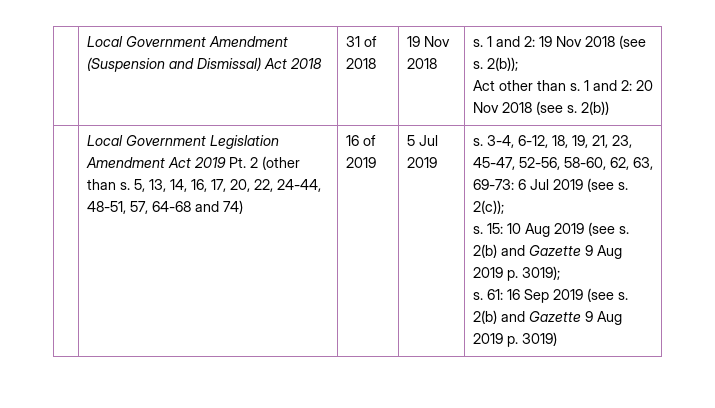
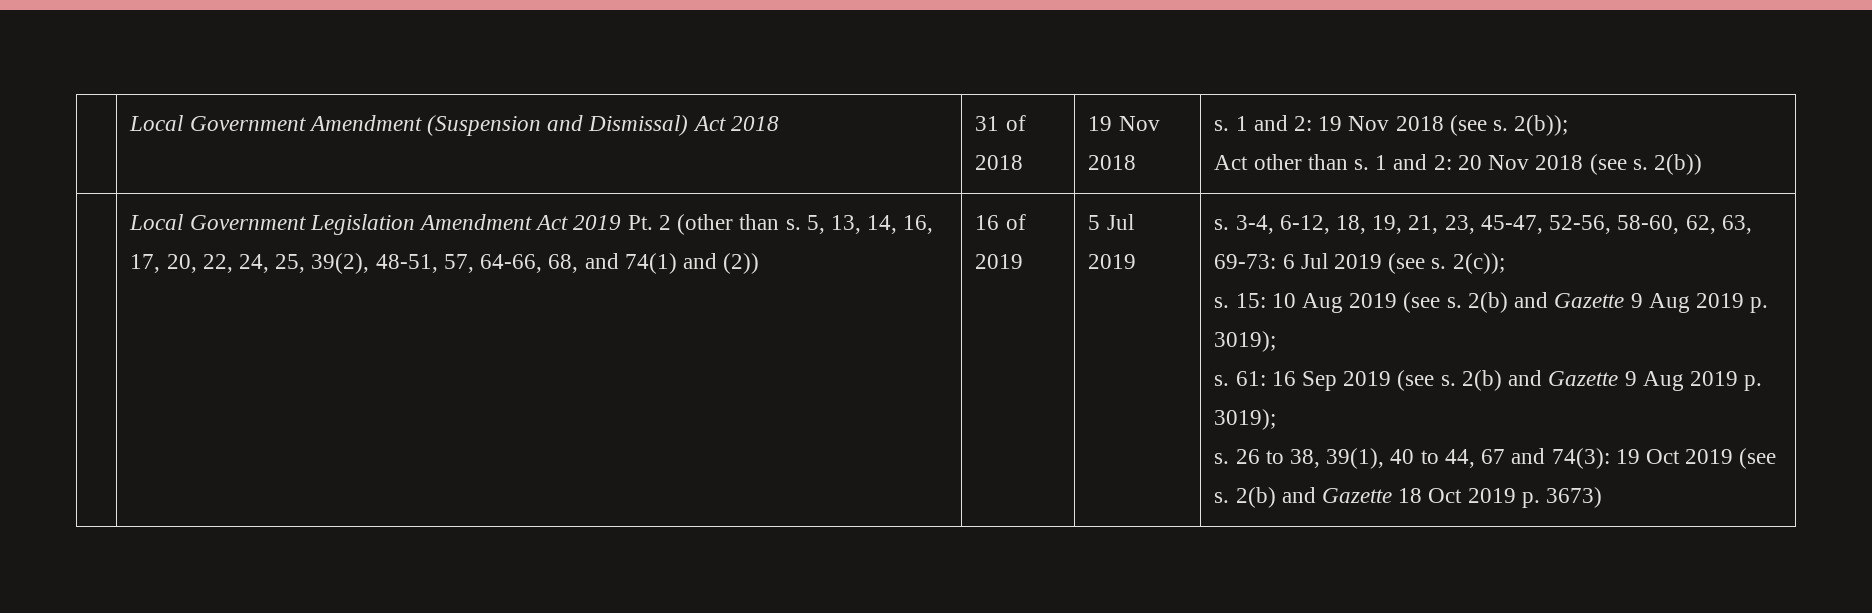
[276,179,321,192] [86,200,243,214] 24-44, 48-51, 57, 64-68 and 74) -> [239,253,760,274] 24, 25, 39(2), 48-51, 57, 64-66, 68, and 74(1) and (2))
[521,332,557,346] 3019) -> [1214,409,1277,430] [1214,448,1777,469] [1214,487,1603,508] 3019); // s. 26 to 38, 39(1), 40 to 44, 67 and 74(3): 19 Oct 2019 (see s. 2(b) and Gazette 18 Oct 2019 p. 3673)

